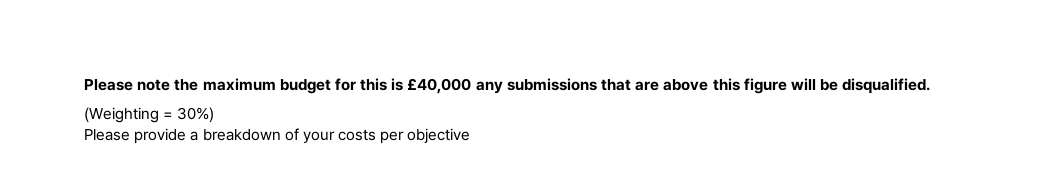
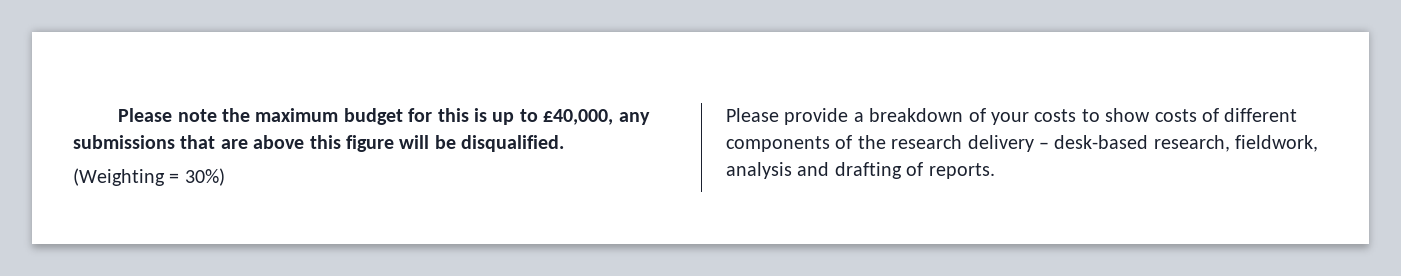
[407,78,472,94] £40,000 -> [492,109,614,125] up to £40,000,
[380,128,471,144] per objective -> [1081,108,1298,122] [726,135,1319,152] [726,162,995,179] to show costs of different components of the research delivery – desk-based research, fieldwork, analysis and drafting of reports.

